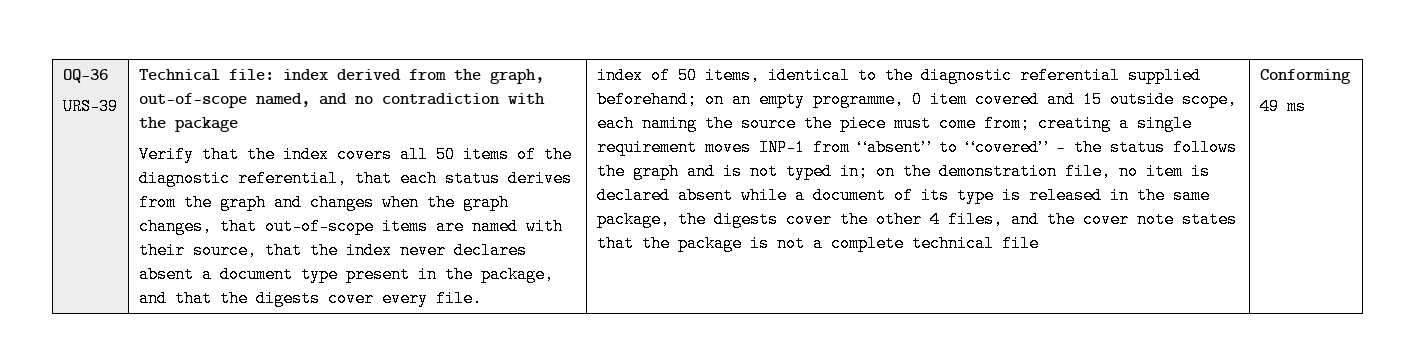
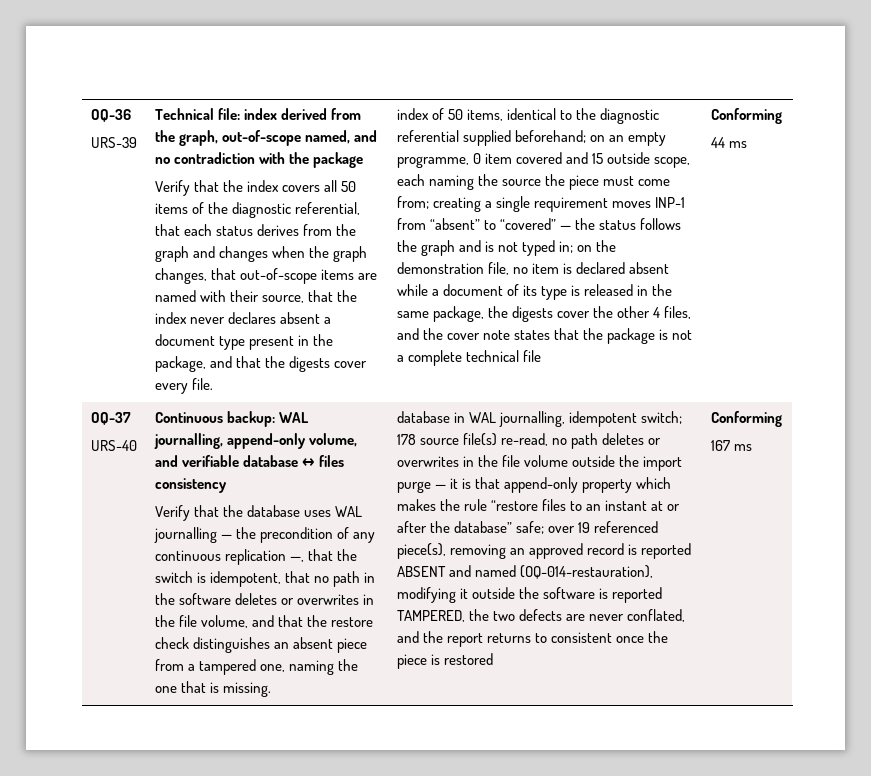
[1259,98,1306,115] 49 ms -> [710,137,748,148] [90,412,131,425] [90,440,137,451] [154,411,310,427] [153,433,358,449] [154,455,345,467] [154,478,227,493] [154,505,363,521] [153,527,376,543] [154,549,358,565] [154,571,376,587] [154,593,375,605] [154,615,374,628] [154,637,368,653] [154,659,359,675] [154,681,272,697] [396,411,683,427] [396,433,662,449] [396,455,683,471] [396,477,672,493] [396,499,681,511] [396,521,659,534] [396,543,692,559] [396,565,654,579] [396,587,663,603] [396,609,686,622] [396,631,669,647] [396,653,494,669] [710,411,782,427] [710,440,753,451] 44 ms // OQ-37 // URS-40 | Continuous backup: WAL journalling, append-only volume, and verifiable database ↔ files consistency // Verify that the database uses WAL journalling — the precondition of any continuous replication —, that the switch is idempotent, that no path in the software deletes or overwrites in the file volume, and that the restore check distinguishes an absent piece from a tampered one, naming the one that is missing. | database in WAL journalling, idempotent switch; 178 source file(s) re-read, no path deletes or overwrites in the file volume outside the import purge — it is that append-only property which makes the rule “restore files to an instant at or after the database” safe; over 19 referenced piece(s), removing an approved record is reported ABSENT and named (OQ-014-restauration), modifying it outside the software is reported TAMPERED, the two defects are never conflated, and the report returns to consistent once the piece is restored | Conforming // 167 ms

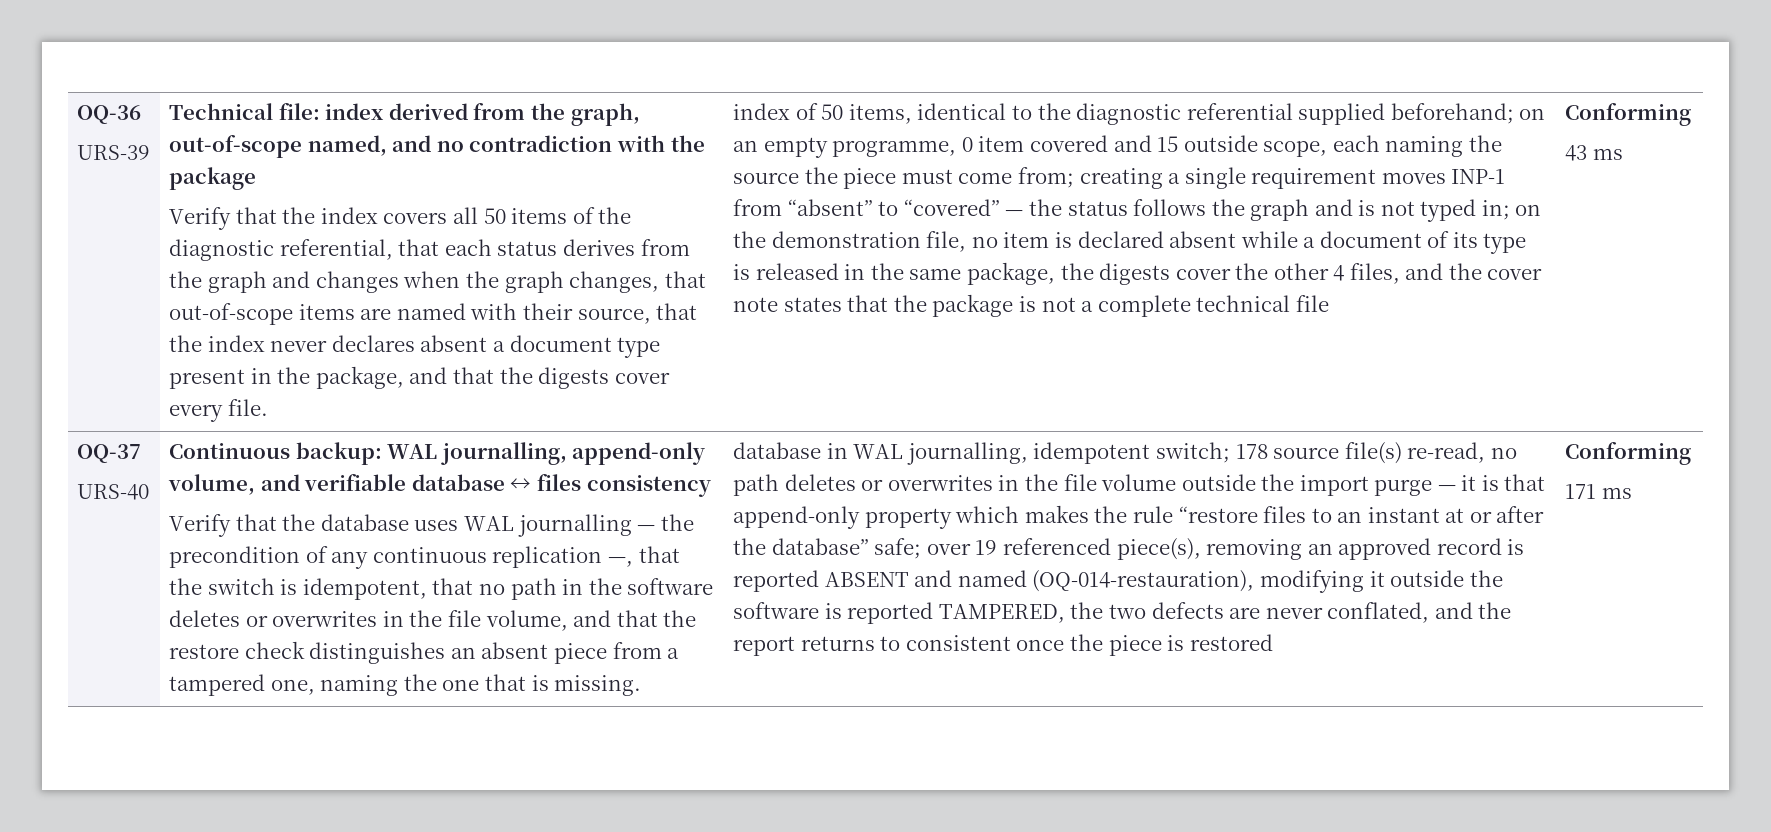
[710,137,725,148] 44 -> [1565,145,1588,161] 43
[710,440,730,451] 167 -> [1565,484,1597,499] 171

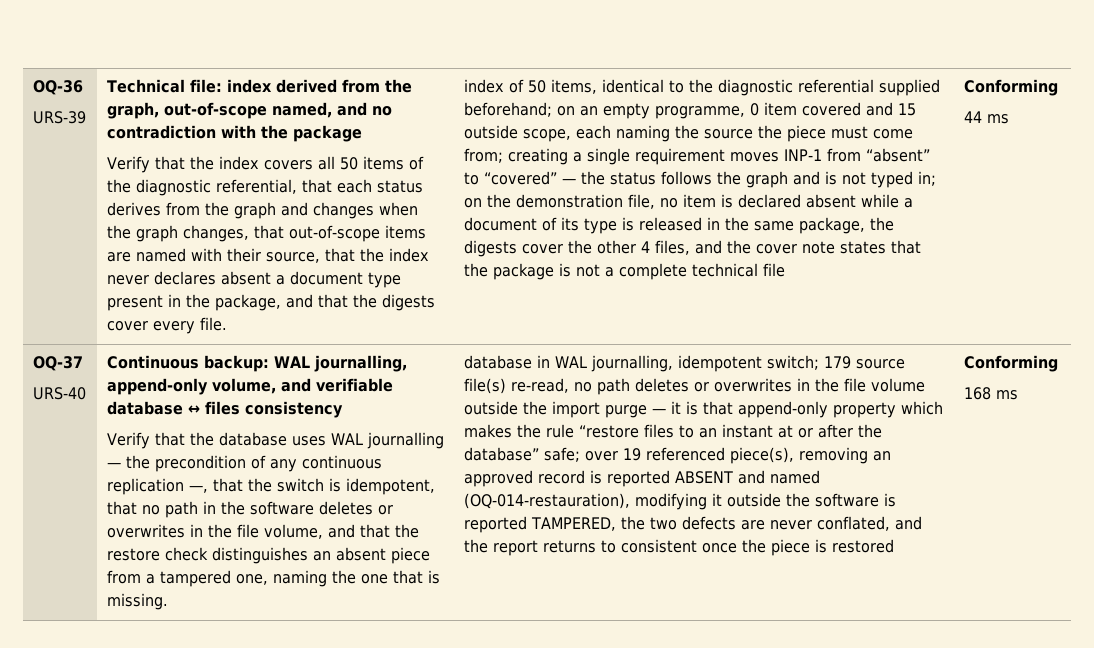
[1565,145,1588,161] 43 -> [964,111,983,123] 44
[1235,444,1268,459] 178 -> [824,356,852,369] 179
[1565,484,1597,499] 171 -> [964,387,992,400] 168

